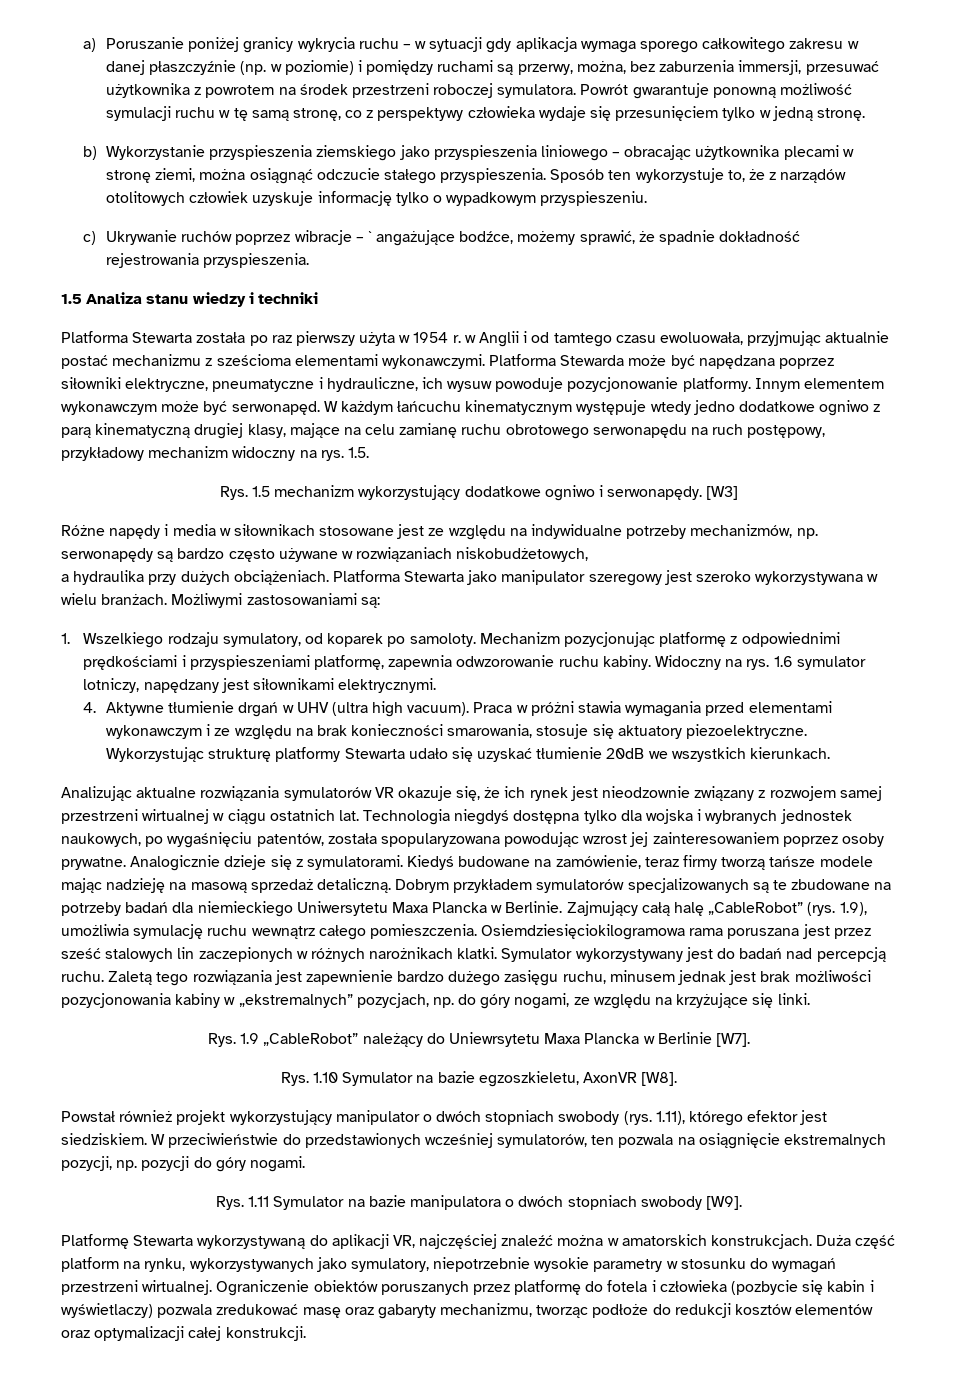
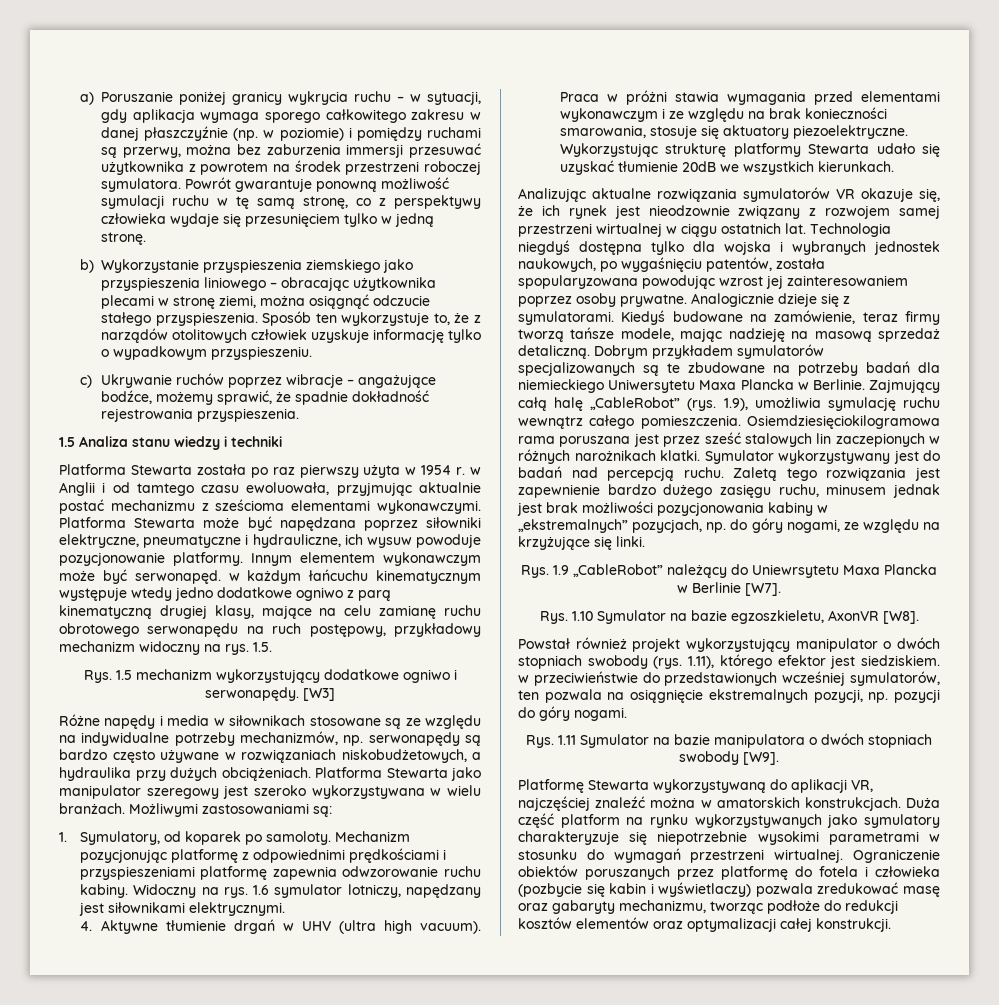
[429,37,483,52] sytuacji -> [427,91,482,105] sytuacji,
[576,61,626,74] można, -> [186,144,232,155] można
[738,60,802,75] immersji, -> [346,144,404,158] immersji
[367,231,372,242] ` -> (354, 382) none
[560,355,625,366] Stewarda -> [134,518,196,528] Stewarta
[323,401,338,412] W -> [228,573,240,581] w
[397,524,425,539] jest -> [385,718,402,729] są
(589, 554) // -> (467, 756) none
[83,632,301,648] Wszelkiego rodzaju symulatory, -> [79,831,160,845] Symulatory,
[314,655,385,670] platformę, -> [200,866,268,880] platformę
[819,856,873,867] modele -> [620,328,674,341] modele,
[151,1134,166,1145] W -> [518,675,529,683] w
[144,1258,186,1272] rynku, -> [650,814,688,828] rynku
[350,1257,663,1272] symulatory, niepotrzebnie wysokie parametry -> [864,814,940,828] [518,831,919,845] symulatory charakteryzuje się niepotrzebnie wysokimi parametrami

